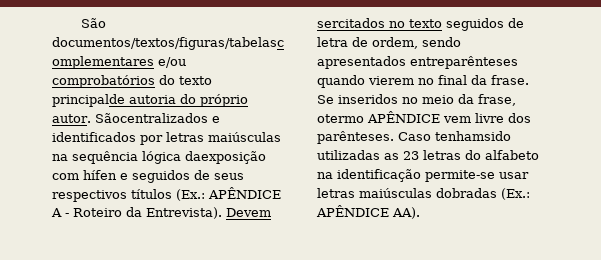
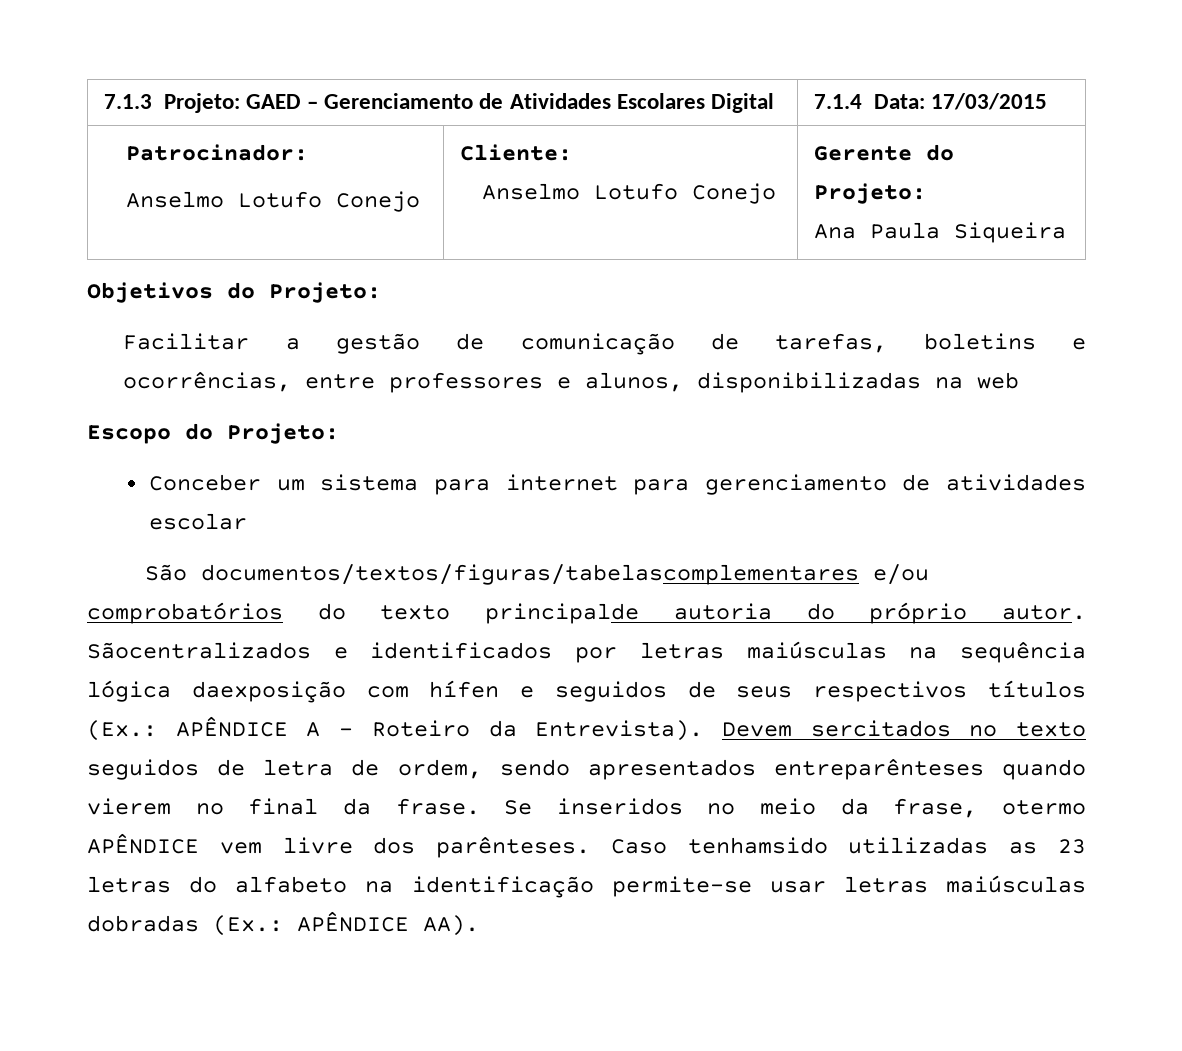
(81, 23) none -> [103,93,775,113] [813,93,1047,110] [125,144,308,161] [125,191,420,212] [459,144,572,161] [481,183,776,204] [813,144,954,161] [813,183,926,204] [813,222,1066,243] [87,282,381,303] [123,333,1086,355] [123,371,1020,393] [87,423,339,444] [149,474,1086,495] [149,513,248,530] 7.1.3 Projeto: GAED – Gerenciamento de Atividades Escolares Digital | 7.1.4 Data: 17/03/2015 // Patrocinador: // Anselmo Lotufo Conejo | Cliente: // Anselmo Lotufo Conejo | Gerente do Projeto: // Ana Paula Siqueira // Objetivos do Projeto: // Facilitar a gestão de comunicação de tarefas, boletins e ocorrências, entre professores e alunos, disponibilizadas na web // Escopo do Projeto: // Conceber um sistema para internet para gerenciamento de atividades escolar //

